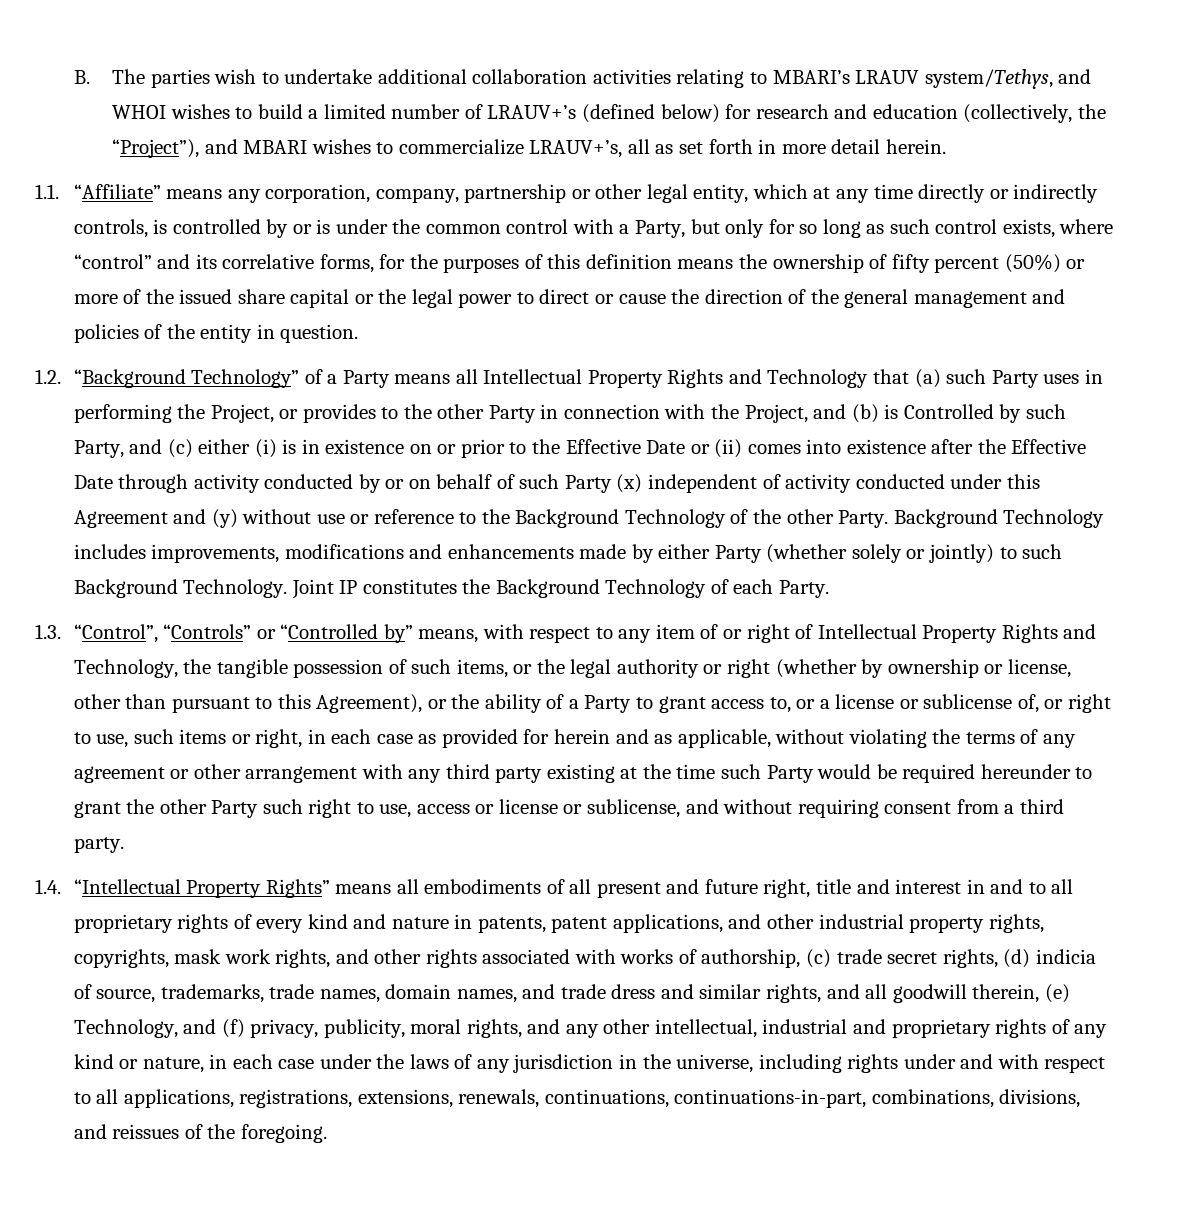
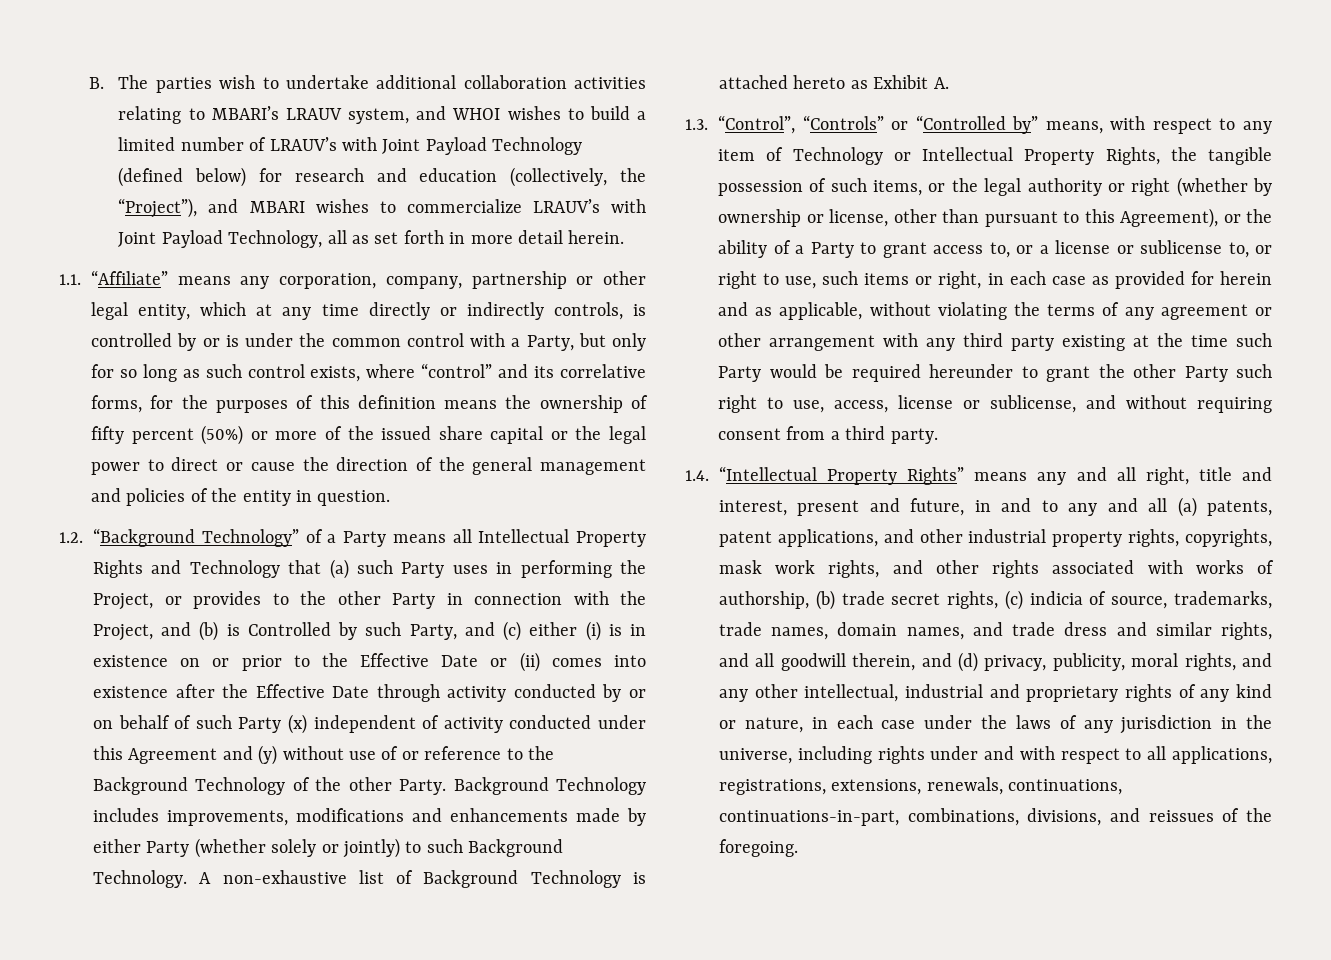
[924,69,1053,89] system/Tethys, -> [348,108,410,124] system,
[487,105,577,119] LRAUV+’s -> [269,137,583,155] LRAUV’s with Joint Payload Technology
[529,140,623,158] LRAUV+’s, -> [532,199,646,213] [118,230,323,248] LRAUV’s with Joint Payload Technology,
(345, 519) none -> [381,746,399,760] of
[291,579,829,599] Joint IP constitutes the Background Technology of each Party. -> [199,870,646,888] [719,75,949,89] A non-exhaustive list of Background Technology is attached hereto as Exhibit A.
[723,624,1097,643] [73,659,178,678] or right of Intellectual Property Rights and Technology, -> [792,147,1160,165] Technology or Intellectual Property Rights,
[1017,694,1039,713] of, -> [1228,242,1249,258] to,
[416,804,495,814] access or -> [834,400,888,413] access,
[396,879,1074,898] [73,914,473,933] all embodiments of all present and future right, title and interest in and to all proprietary rights of every kind and nature in -> [1037,467,1272,485] [719,497,1197,517] any and all right, title and interest, present and future, in and to any and all (a)
[806,949,832,968] (c) -> [815,590,835,610] (b)
[1003,949,1031,968] (d) -> [1004,590,1023,610] (c)
[1044,984,1070,1003] [73,1019,245,1038] (e) Technology, and (f) -> [921,652,978,672] and (d)

